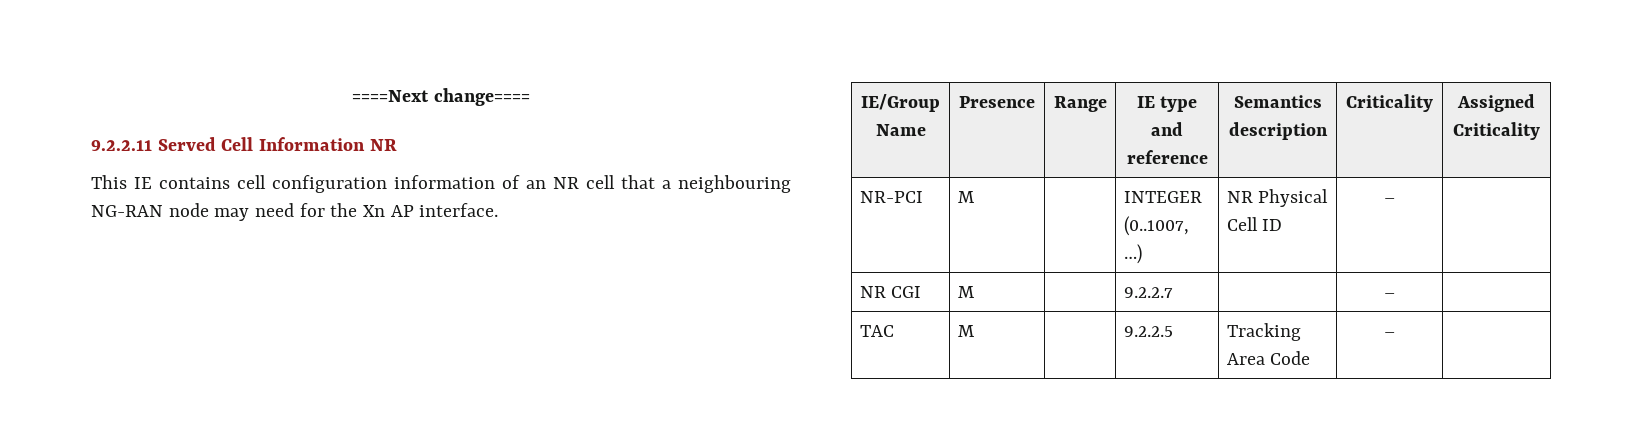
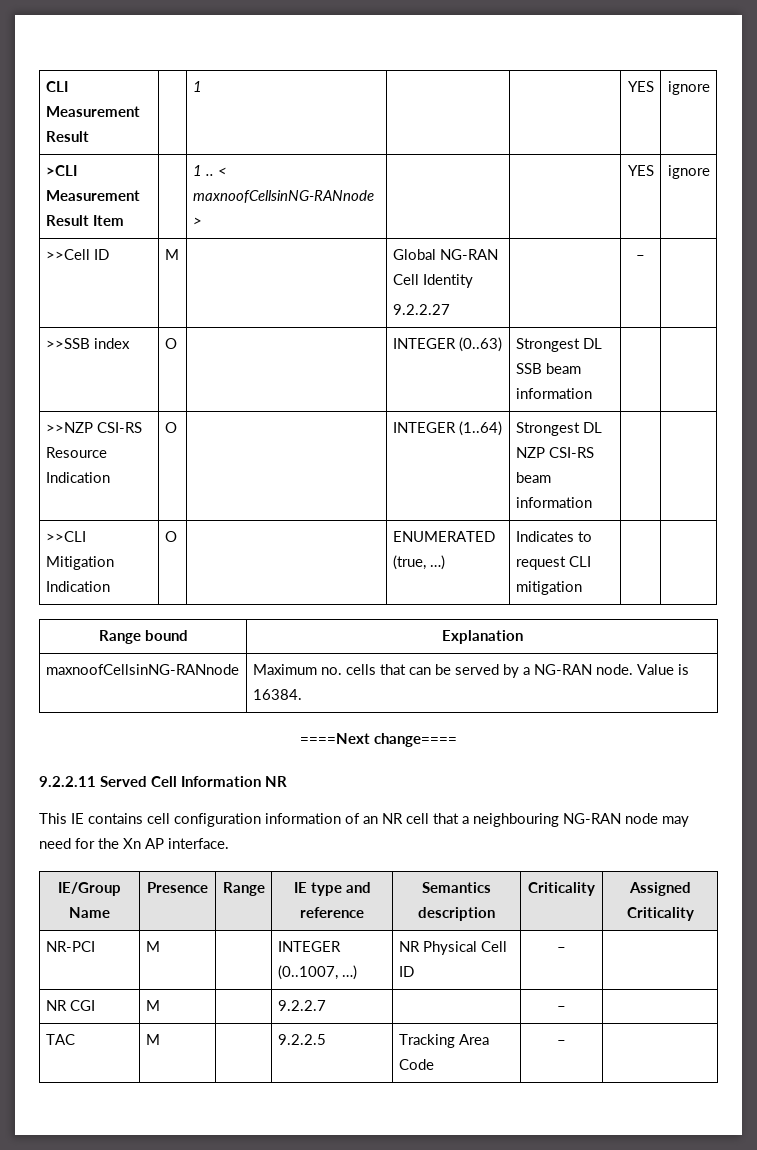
(352, 96) none -> [45,81,68,92] [45,106,140,117] [45,131,89,142] [192,81,202,92] [627,81,654,92] [667,81,710,95] [45,165,77,176] [45,190,140,201] [45,215,124,226] [192,165,227,176] [192,190,374,203] [192,217,202,226] [627,165,654,176] [667,165,710,179] [45,249,109,260] [164,249,179,260] [392,249,498,260] [392,274,473,288] [392,304,450,315] [636,255,645,260] [45,338,130,349] [164,338,177,349] [392,337,502,352] [515,338,602,352] [515,363,581,374] [515,388,592,399] [45,422,142,433] [45,447,107,458] [45,472,110,483] [164,422,177,433] [392,421,502,436] [515,422,602,436] [515,447,594,458] [515,472,551,483] [515,497,592,508] [45,531,86,542] [45,556,114,570] [45,581,110,592] [164,531,177,542] [392,531,495,542] [392,555,445,570] [515,531,592,542] [515,556,591,570] [515,581,582,595] [98,630,188,644] [441,630,523,644] [45,664,239,675] [252,664,689,678] [252,689,302,700] CLI Measurement Result | | 1 | | | YES | ignore // >CLI Measurement Result Item | | 1 .. < maxnoofCellsinNG-RANnode > | | | YES | ignore // >>Cell ID | M | | Global NG-RAN Cell Identity // 9.2.2.27 | | – | // >>SSB index | O | | INTEGER (0..63) | Strongest DL SSB beam information | | // >>NZP CSI-RS Resource Indication | O | | INTEGER (1..64) | Strongest DL NZP CSI-RS beam information | | // >>CLI Mitigation Indication | O | | ENUMERATED (true, …) | Indicates to request CLI mitigation | | // Range bound | Explanation // maxnoofCellsinNG-RANnode | Maximum no. cells that can be served by a NG-RAN node. Value is 16384. //

